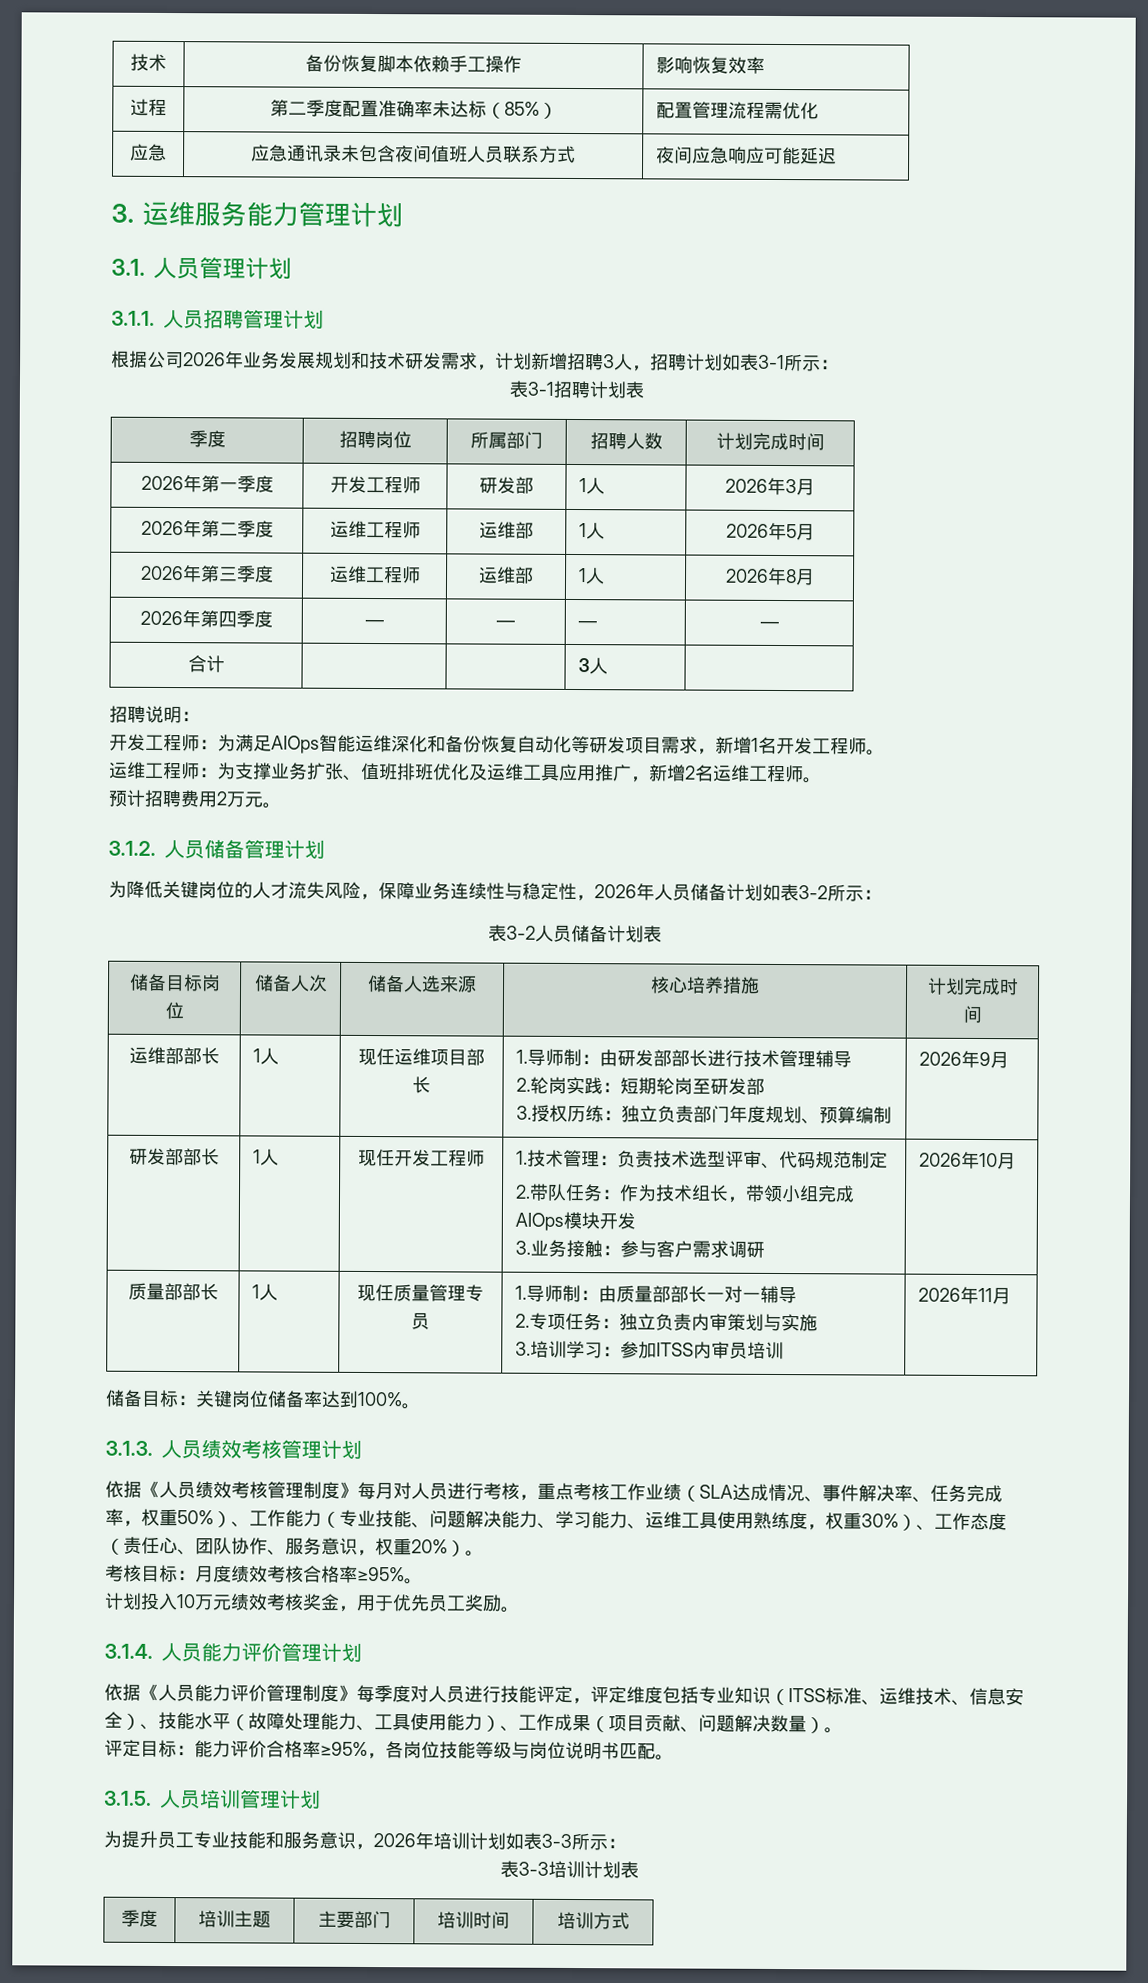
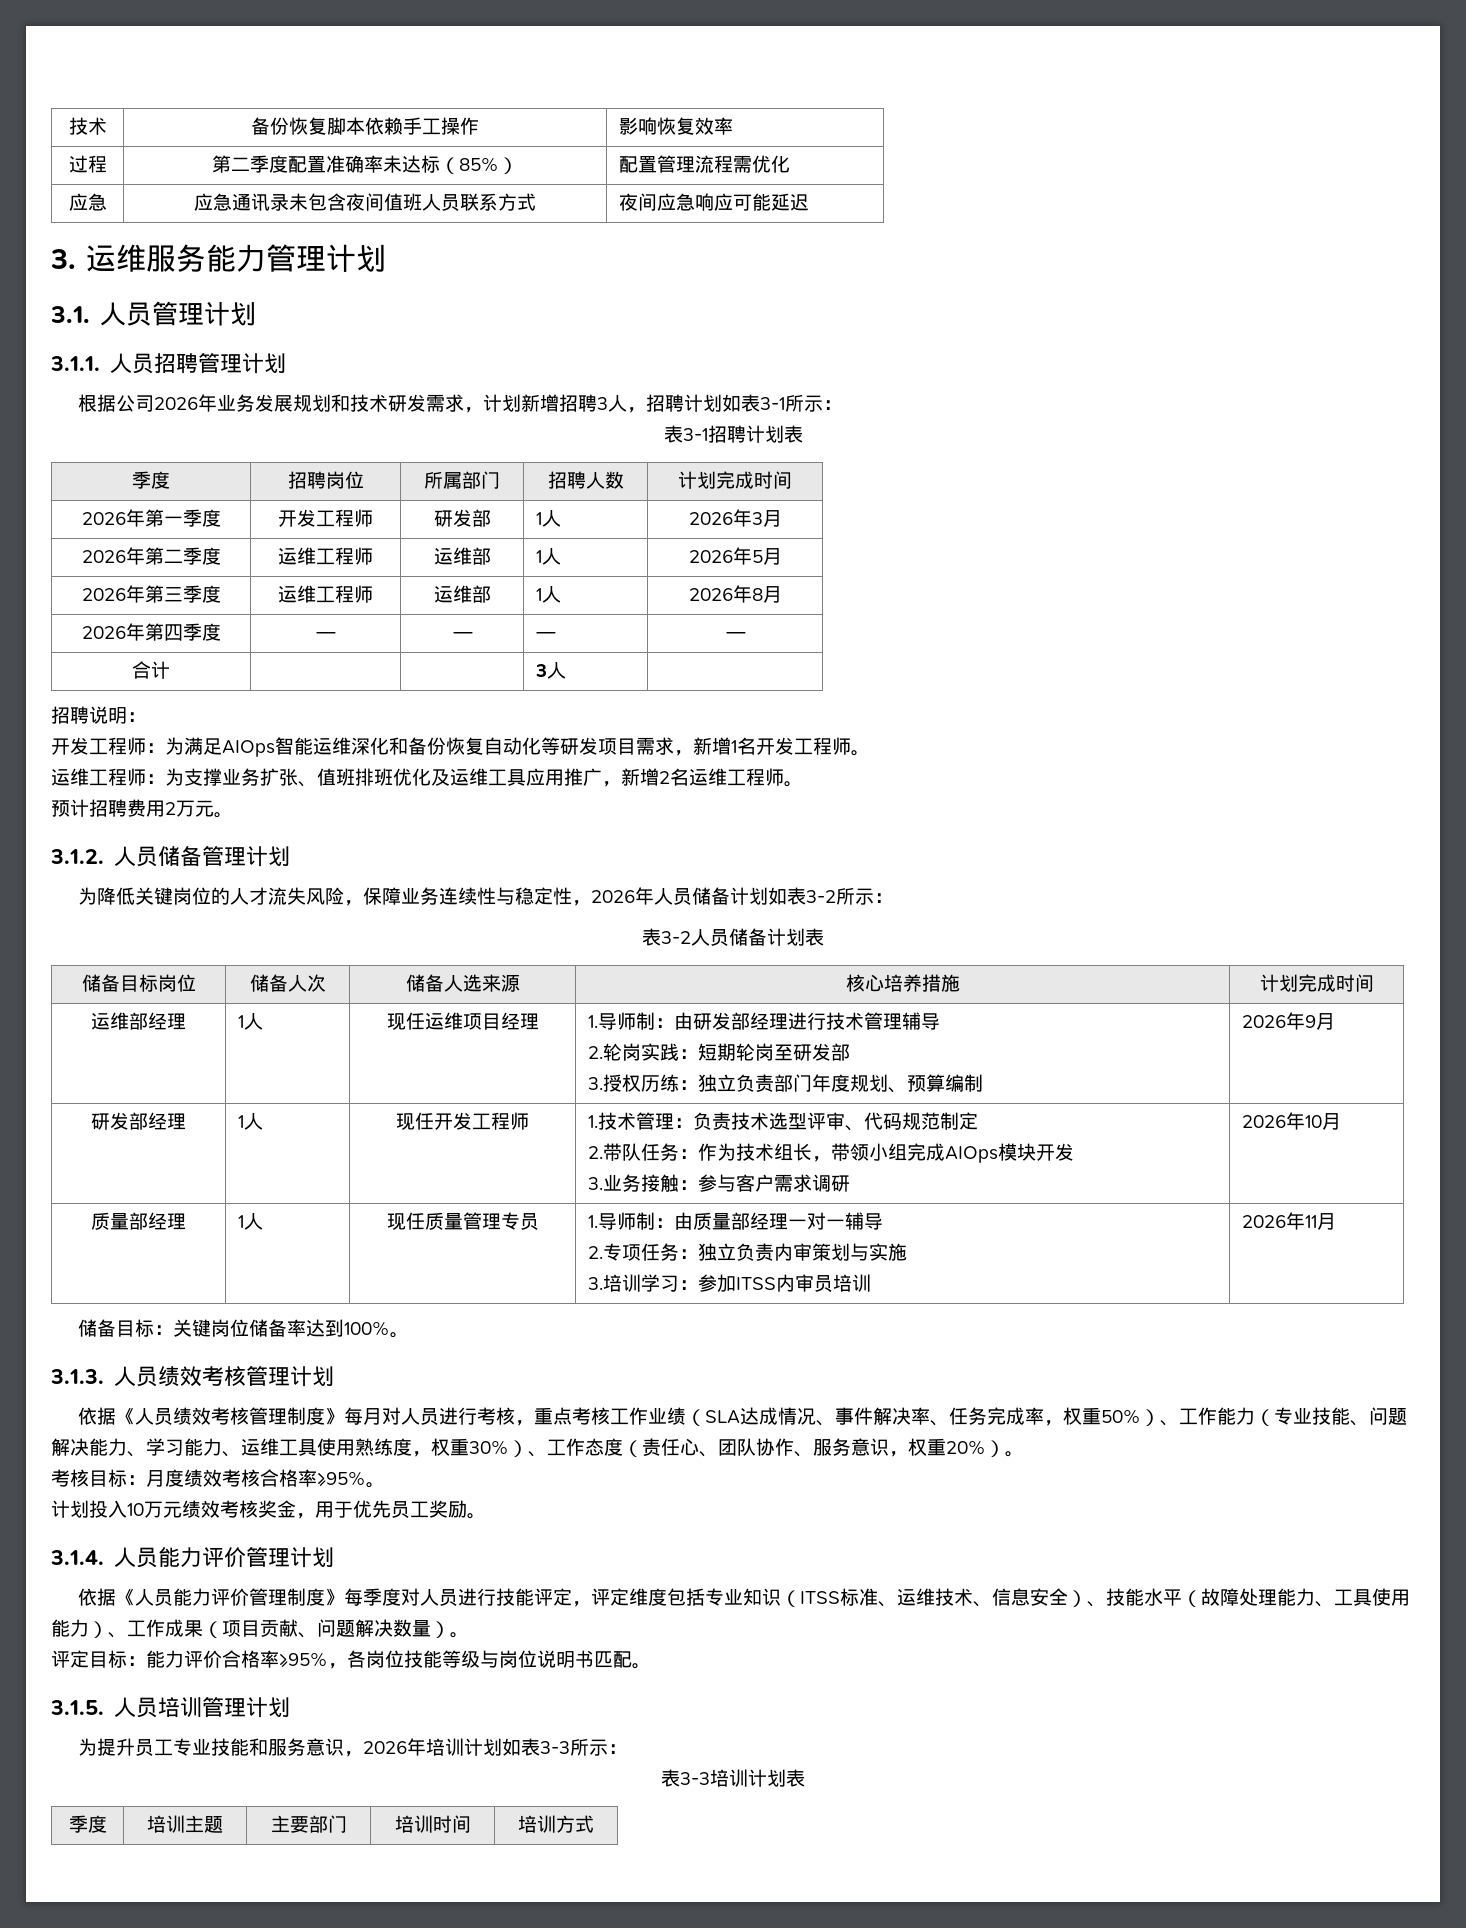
[182,1047,220,1065] 部长 -> [148,1012,186,1030] 经理
[466,1048,485,1066] [412,1076,431,1094] 部长 -> [500,1012,539,1030] 经理
[670,1049,708,1067] 部长 -> [750,1012,789,1030] 经理
[182,1148,220,1166] 部长 -> [148,1112,186,1130] 经理
[181,1283,219,1301] 部长 -> [148,1212,186,1230] 经理
[669,1285,707,1303] 部长 -> [750,1212,789,1230] 经理

